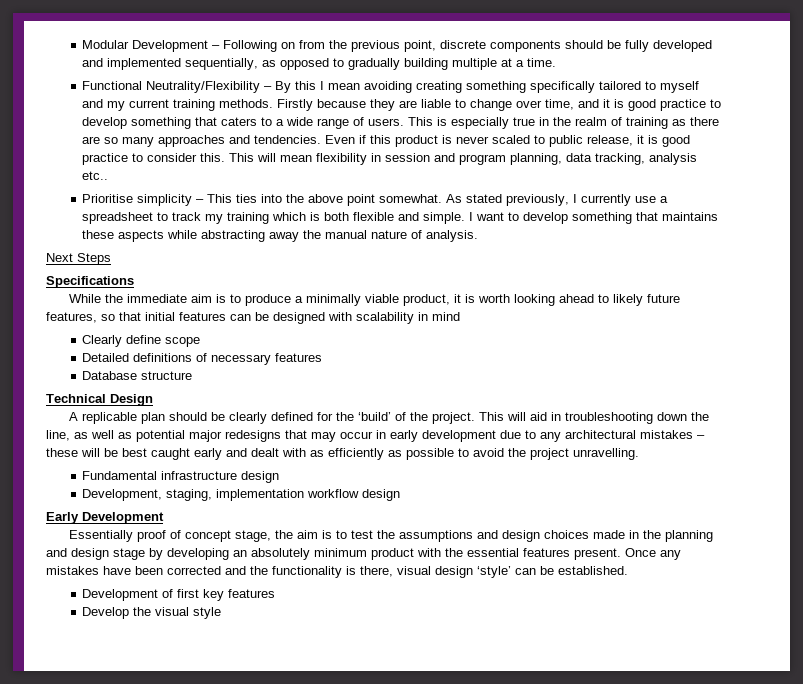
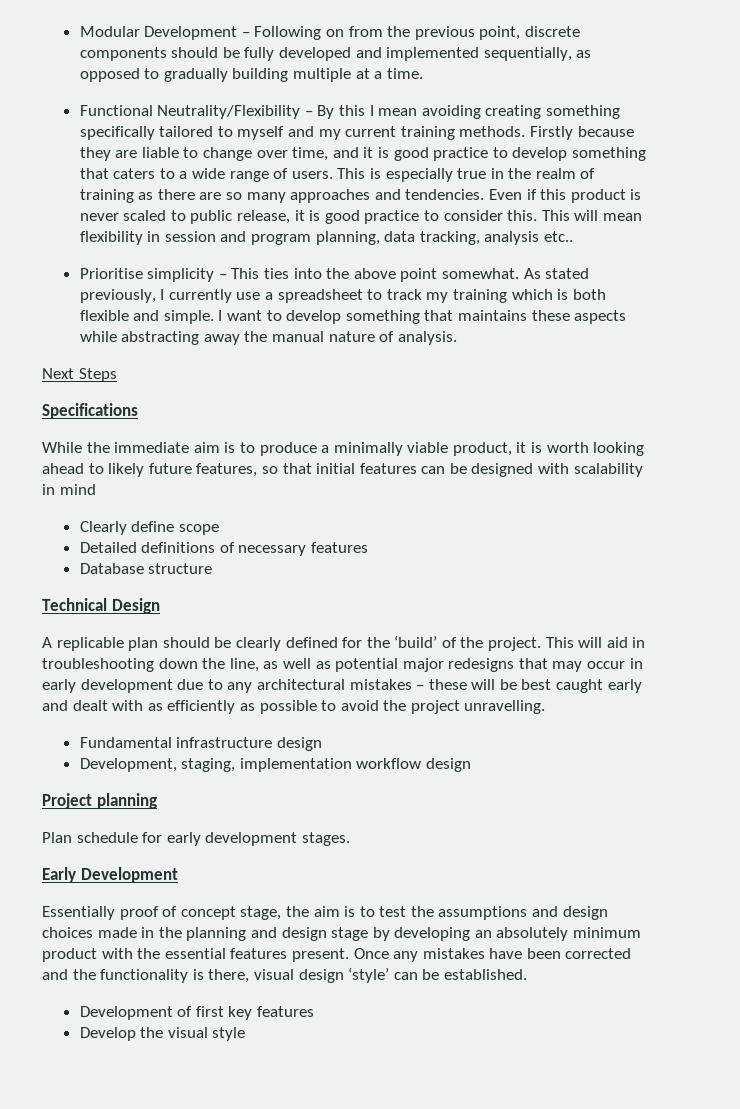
(401, 495) none -> [42,793,157,809] [42,832,350,846] // Project planning // Plan schedule for early development stages.

